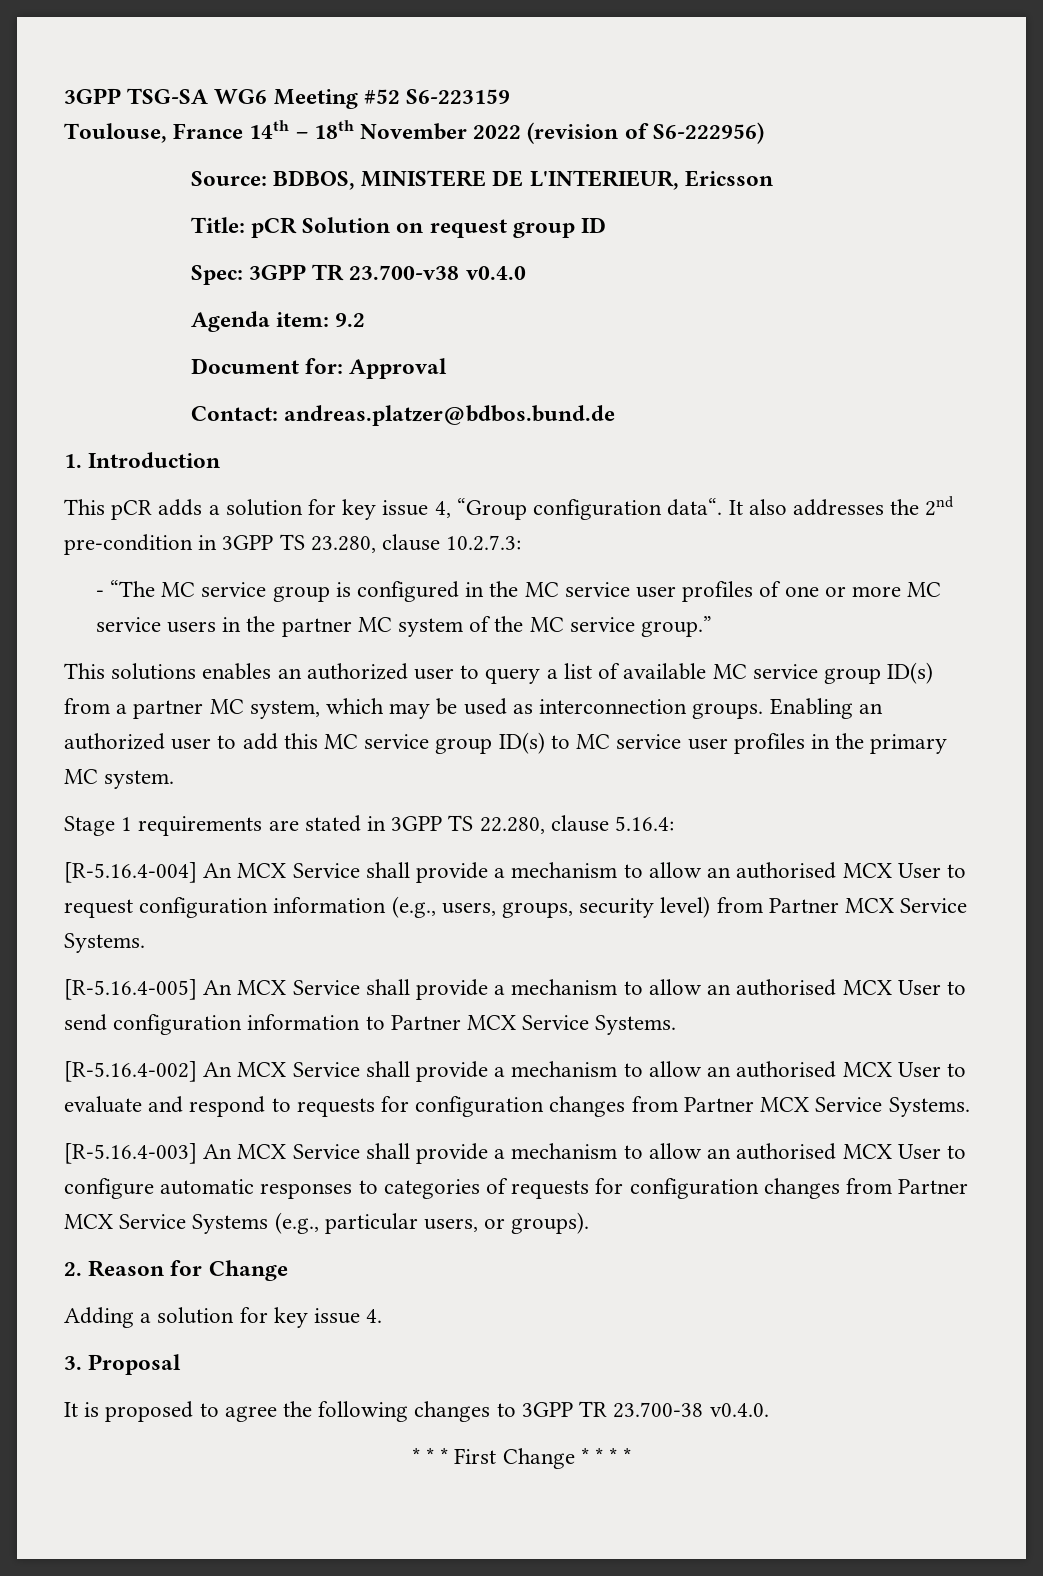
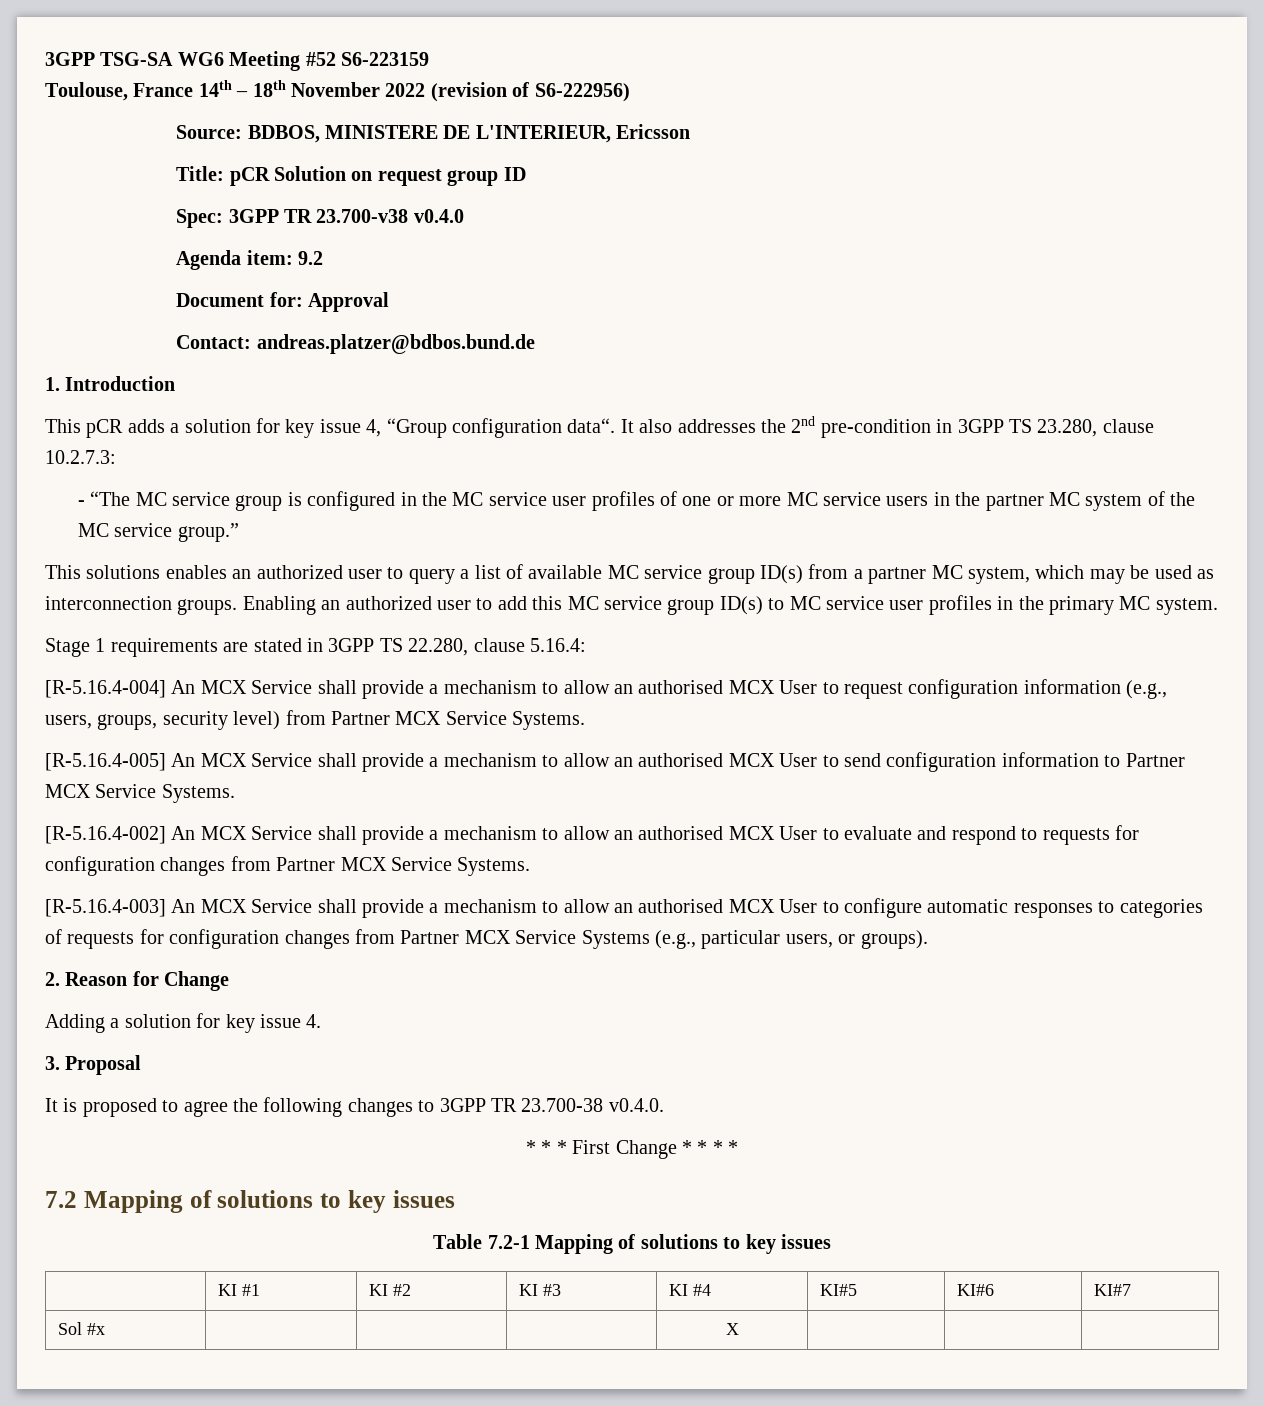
(632, 1455) none -> [45,1190,455,1213] [433,1234,831,1254] [218,1284,261,1296] [369,1284,412,1296] [519,1284,562,1296] [669,1284,712,1296] [820,1284,858,1296] [957,1284,995,1296] [1094,1284,1132,1296] [58,1322,106,1335] [725,1323,739,1335] // 7.2 Mapping of solutions to key issues // Table 7.2-1 Mapping of solutions to key issues // | KI #1 | KI #2 | KI #3 | KI #4 | KI#5 | KI#6 | KI#7 // Sol #x | | | | X | | |

